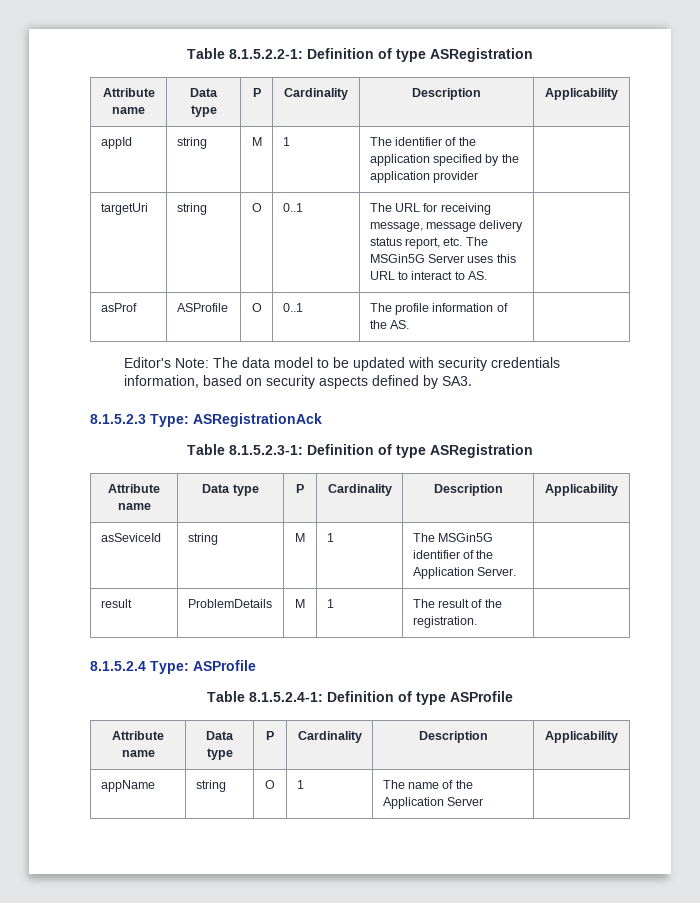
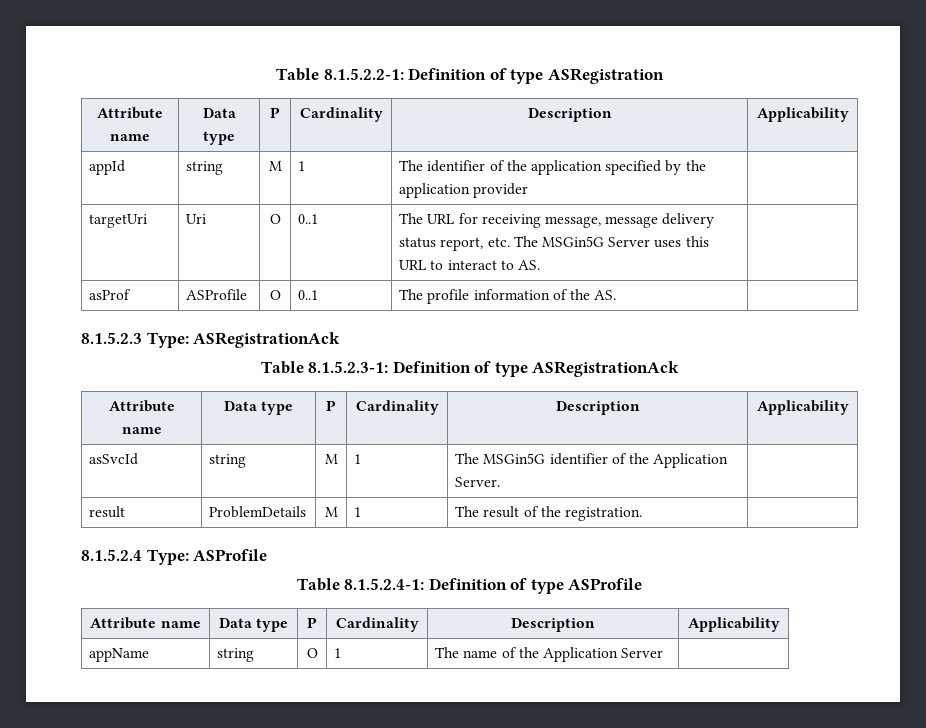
[176,203,207,215] string -> [186,214,207,224] Uri
[124,357,561,371] [124,375,473,389] // Editor's Note: The data model to be updated with security credentials information, based on security aspects defined by SA3. -> (617, 295) none
[430,444,533,458] [108,484,160,493] [117,503,151,510] [202,484,259,496] [296,484,304,493] [327,484,392,496] [433,484,503,496] [545,484,618,496] [100,533,161,542] ASRegistration // Attribute name | Data type | P | Cardinality | Description | Applicability // asSeviceId -> [532,361,680,377] [108,400,175,412] [121,427,162,434] [223,401,294,415] [326,400,336,411] [355,400,439,415] [555,401,640,415] [756,400,849,415] [89,453,139,465] ASRegistrationAck // Attribute name | Data type | P | Cardinality | Description | Applicability // asSvcId

